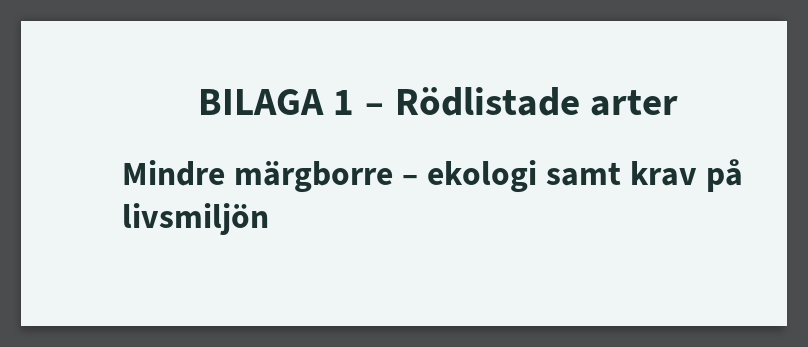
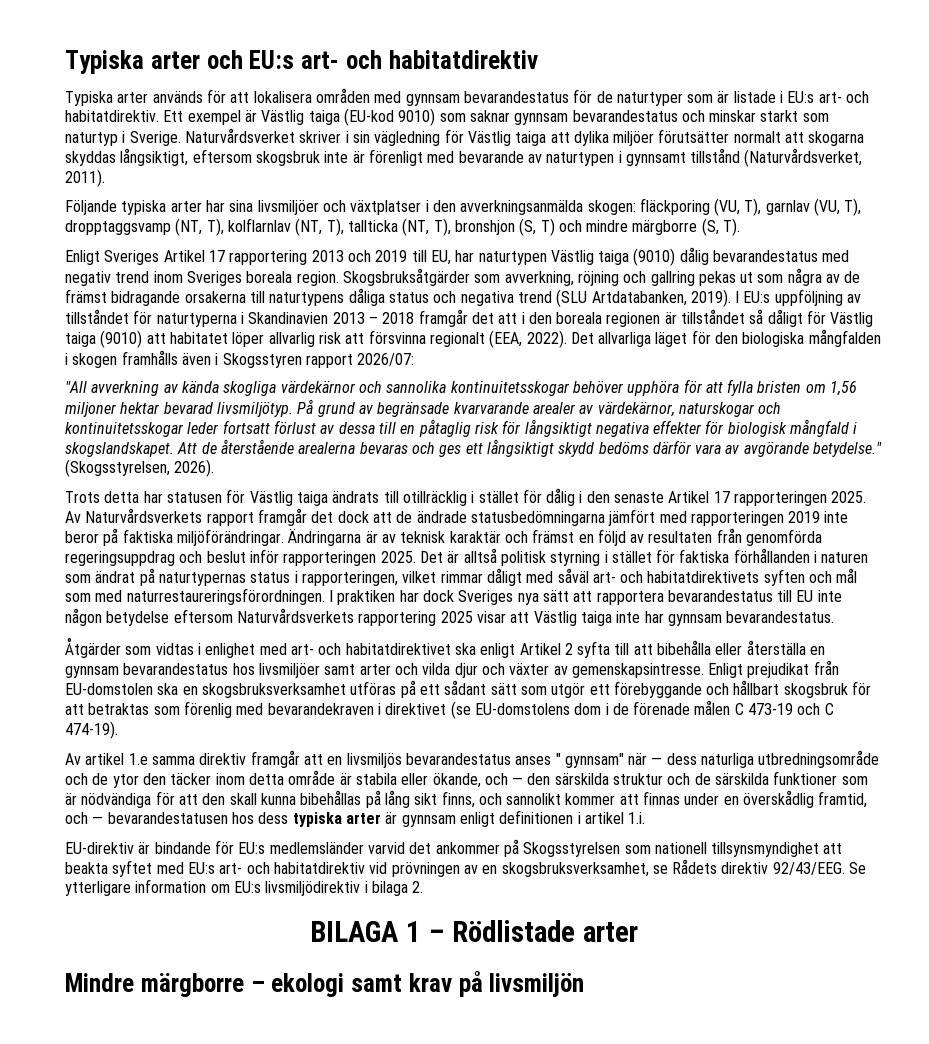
(197, 102) none -> [65,50,538,74] [65,88,870,106] [65,108,829,126] [65,128,865,146] [65,148,863,167] [65,169,105,187] [65,198,862,216] [65,218,741,236] [65,247,850,266] [65,268,861,286] [65,288,862,307] [65,309,874,327] [65,329,881,348] [65,350,415,368] [65,379,858,396] [65,399,782,417] [65,419,858,437] [65,439,883,457] [65,459,215,477] [65,488,867,506] [65,508,849,526] [65,528,823,546] [65,548,869,566] [65,568,858,586] [65,588,842,605] [65,608,835,626] [65,637,826,658] [65,660,839,678] [65,680,872,698] [65,700,834,719] [65,721,118,739] [65,750,880,768] [65,770,868,788] [65,790,868,808] [65,810,646,827] [65,839,843,857] [65,859,867,877] [65,879,424,896] Typiska arter och EU:s art- och habitatdirektiv // Typiska arter används för att lokalisera områden med gynnsam bevarandestatus för de naturtyper som är listade i EU:s art- och habitatdirektiv. Ett exempel är Västlig taiga (EU-kod 9010) som saknar gynnsam bevarandestatus och minskar starkt som naturtyp i Sverige. Naturvårdsverket skriver i sin vägledning för Västlig taiga att dylika miljöer förutsätter normalt att skogarna skyddas långsiktigt, eftersom skogsbruk inte är förenligt med bevarande av naturtypen i gynnsamt tillstånd (Naturvårdsverket, 2011). // Följande typiska arter har sina livsmiljöer och växtplatser i den avverkningsanmälda skogen: fläckporing (VU, T), garnlav (VU, T), dropptaggsvamp (NT, T), kolflarnlav (NT, T), tallticka (NT, T), bronshjon (S, T) och mindre märgborre (S, T). // Enligt Sveriges Artikel 17 rapportering 2013 och 2019 till EU, har naturtypen Västlig taiga (9010) dålig bevarandestatus med negativ trend inom Sveriges boreala region. Skogsbruksåtgärder som avverkning, röjning och gallring pekas ut som några av de främst bidragande orsakerna till naturtypens dåliga status och negativa trend (SLU Artdatabanken, 2019). I EU:s uppföljning av tillståndet för naturtyperna i Skandinavien 2013 – 2018 framgår det att i den boreala regionen är tillståndet så dåligt för Västlig taiga (9010) att habitatet löper allvarlig risk att försvinna regionalt (EEA, 2022). Det allvarliga läget för den biologiska mångfalden i skogen framhålls även i Skogsstyren rapport 2026/07: // "All avverkning av kända skogliga värdekärnor och sannolika kontinuitetsskogar behöver upphöra för att fylla bristen om 1,56 miljoner hektar bevarad livsmiljötyp. På grund av begränsade kvarvarande arealer av värdekärnor, naturskogar och kontinuitetsskogar leder fortsatt förlust av dessa till en påtaglig risk för långsiktigt negativa effekter för biologisk mångfald i skogslandskapet. Att de återstående arealerna bevaras och ges ett långsiktigt skydd bedöms därför vara av avgörande betydelse." (Skogsstyrelsen, 2026). // Trots detta har statusen för Västlig taiga ändrats till otillräcklig i stället för dålig i den senaste Artikel 17 rapporteringen 2025. Av Naturvårdsverkets rapport framgår det dock att de ändrade statusbedömningarna jämfört med rapporteringen 2019 inte beror på faktiska miljöförändringar. Ändringarna är av teknisk karaktär och främst en följd av resultaten från genomförda regeringsuppdrag och beslut inför rapporteringen 2025. Det är alltså politisk styrning i stället för faktiska förhållanden i naturen som ändrat på naturtypernas status i rapporteringen, vilket rimmar dåligt med såväl art- och habitatdirektivets syften och mål som med naturrestaureringsförordningen. I praktiken har dock Sveriges nya sätt att rapportera bevarandestatus till EU inte någon betydelse eftersom Naturvårdsverkets rapportering 2025 visar att Västlig taiga inte har gynnsam bevarandestatus. // Åtgärder som vidtas i enlighet med art- och habitatdirektivet ska enligt Artikel 2 syfta till att bibehålla eller återställa en gynnsam bevarandestatus hos livsmiljöer samt arter och vilda djur och växter av gemenskapsintresse. Enligt prejudikat från EU-domstolen ska en skogsbruksverksamhet utföras på ett sådant sätt som utgör ett förebyggande och hållbart skogsbruk för att betraktas som förenlig med bevarandekraven i direktivet (se EU-domstolens dom i de förenade målen C 473-19 och C 474-19). // Av artikel 1.e samma direktiv framgår att en livsmiljös bevarandestatus anses " gynnsam" när — dess naturliga utbredningsområde och de ytor den täcker inom detta område är stabila eller ökande, och — den särskilda struktur och de särskilda funktioner som är nödvändiga för att den skall kunna bibehållas på lång sikt finns, och sannolikt kommer att finnas under en överskådlig framtid, och — bevarandestatusen hos dess typiska arter är gynnsam enligt definitionen i artikel 1.i. // EU-direktiv är bindande för EU:s medlemsländer varvid det ankommer på Skogsstyrelsen som nationell tillsynsmyndighet att beakta syftet med EU:s art- och habitatdirektiv vid prövningen av en skogsbruksverksamhet, se Rådets direktiv 92/43/EEG. Se ytterligare information om EU:s livsmiljödirektiv i bilaga 2. //

